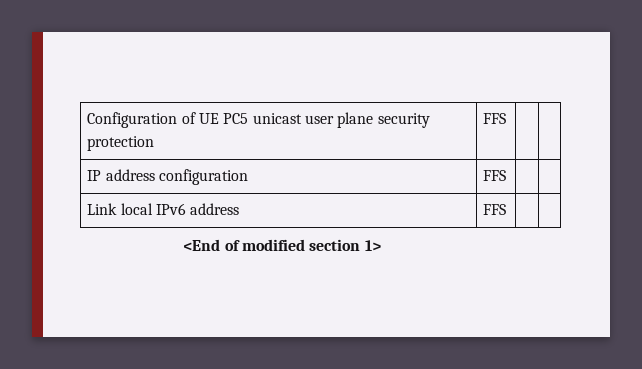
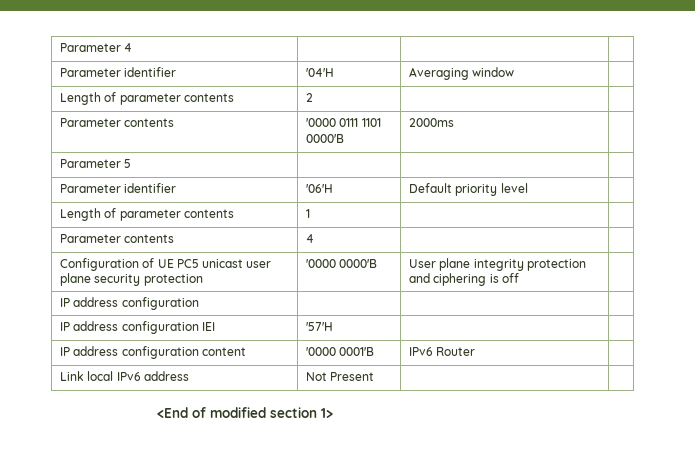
(87, 120) none -> [60,43,133,52] [60,67,177,77] [306,68,335,77] [409,67,515,80] [60,92,234,105] [306,93,314,102] [60,118,175,127] [306,118,381,127] [306,134,345,143] [409,118,455,127] [60,159,132,168] [60,183,177,193] [306,184,334,193] [409,183,528,196] [60,208,234,221] [306,209,311,218] [60,234,175,243] [306,234,315,243] Parameter 4 | | | // Parameter identifier | '04'H | Averaging window | // Length of parameter contents | 2 | | // Parameter contents | '0000 0111 1101 0000'B | 2000ms | // Parameter 5 | | | // Parameter identifier | '06'H | Default priority level | // Length of parameter contents | 1 | | // Parameter contents | 4 | | //
[483,113,507,124] [87,169,248,185] [483,170,507,181] FFS | | // IP address configuration | FFS | -> [306,259,378,268] [409,258,586,271] [409,273,519,286] [60,297,199,310] [60,321,215,334] [306,322,334,331] [60,346,246,359] [306,347,375,356] [409,347,476,356] '0000 0000'B | User plane integrity protection and ciphering is off | // IP address configuration | | | // IP address configuration IEI | '57'H | | // IP address configuration content | '0000 0001'B | IPv6 Router
[483,204,507,215] FFS -> [306,372,375,381] Not Present

